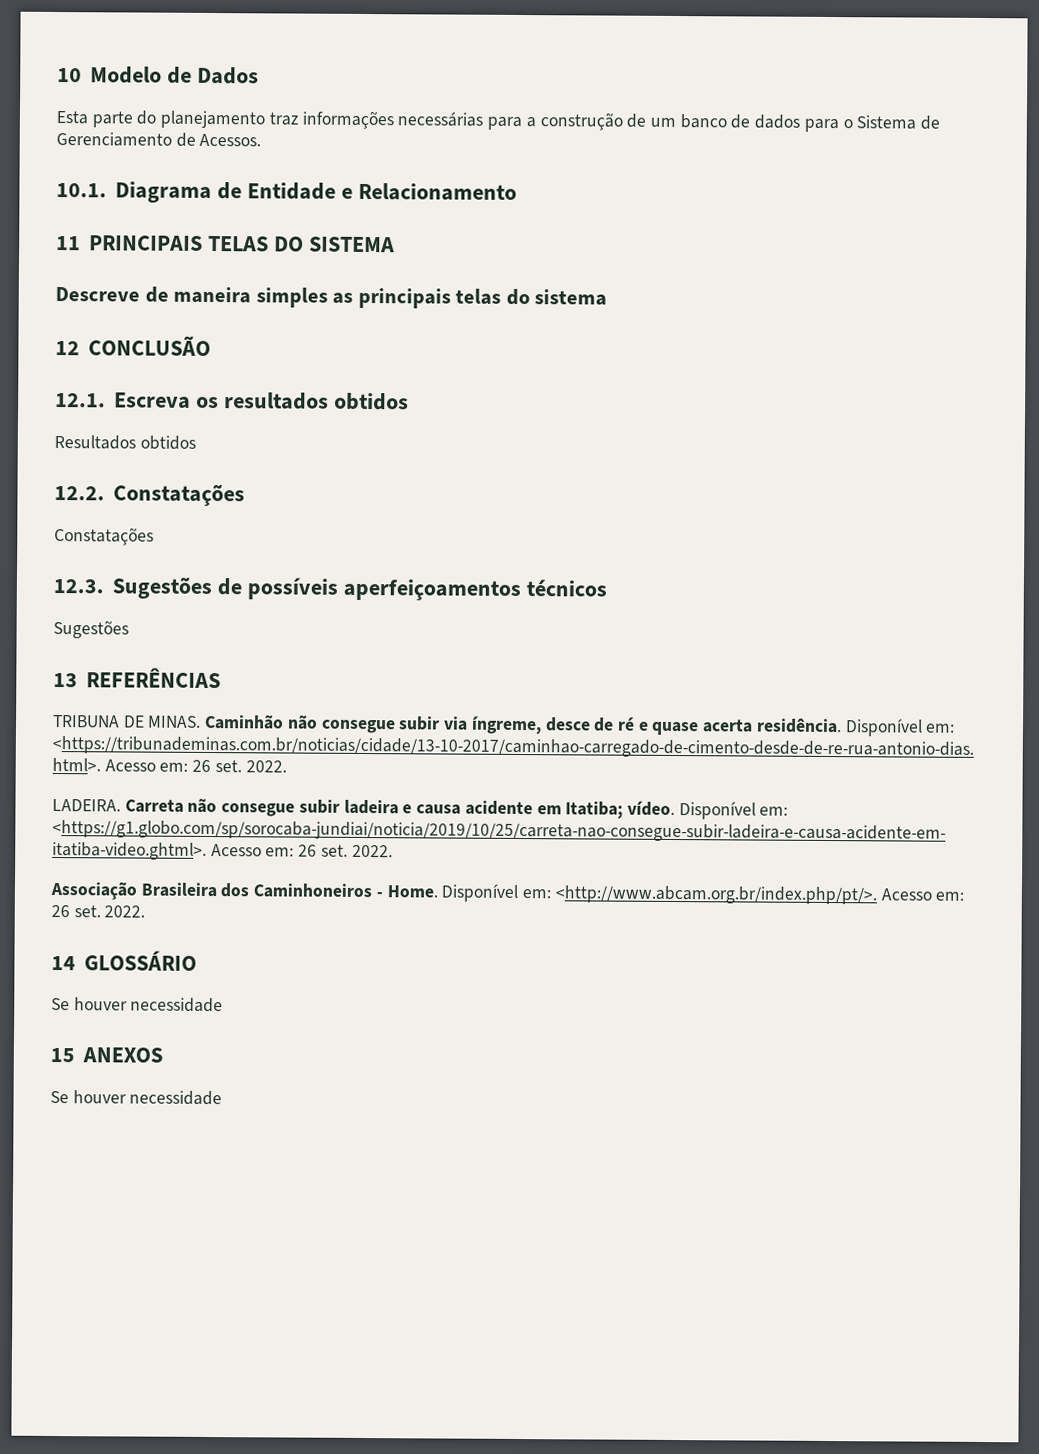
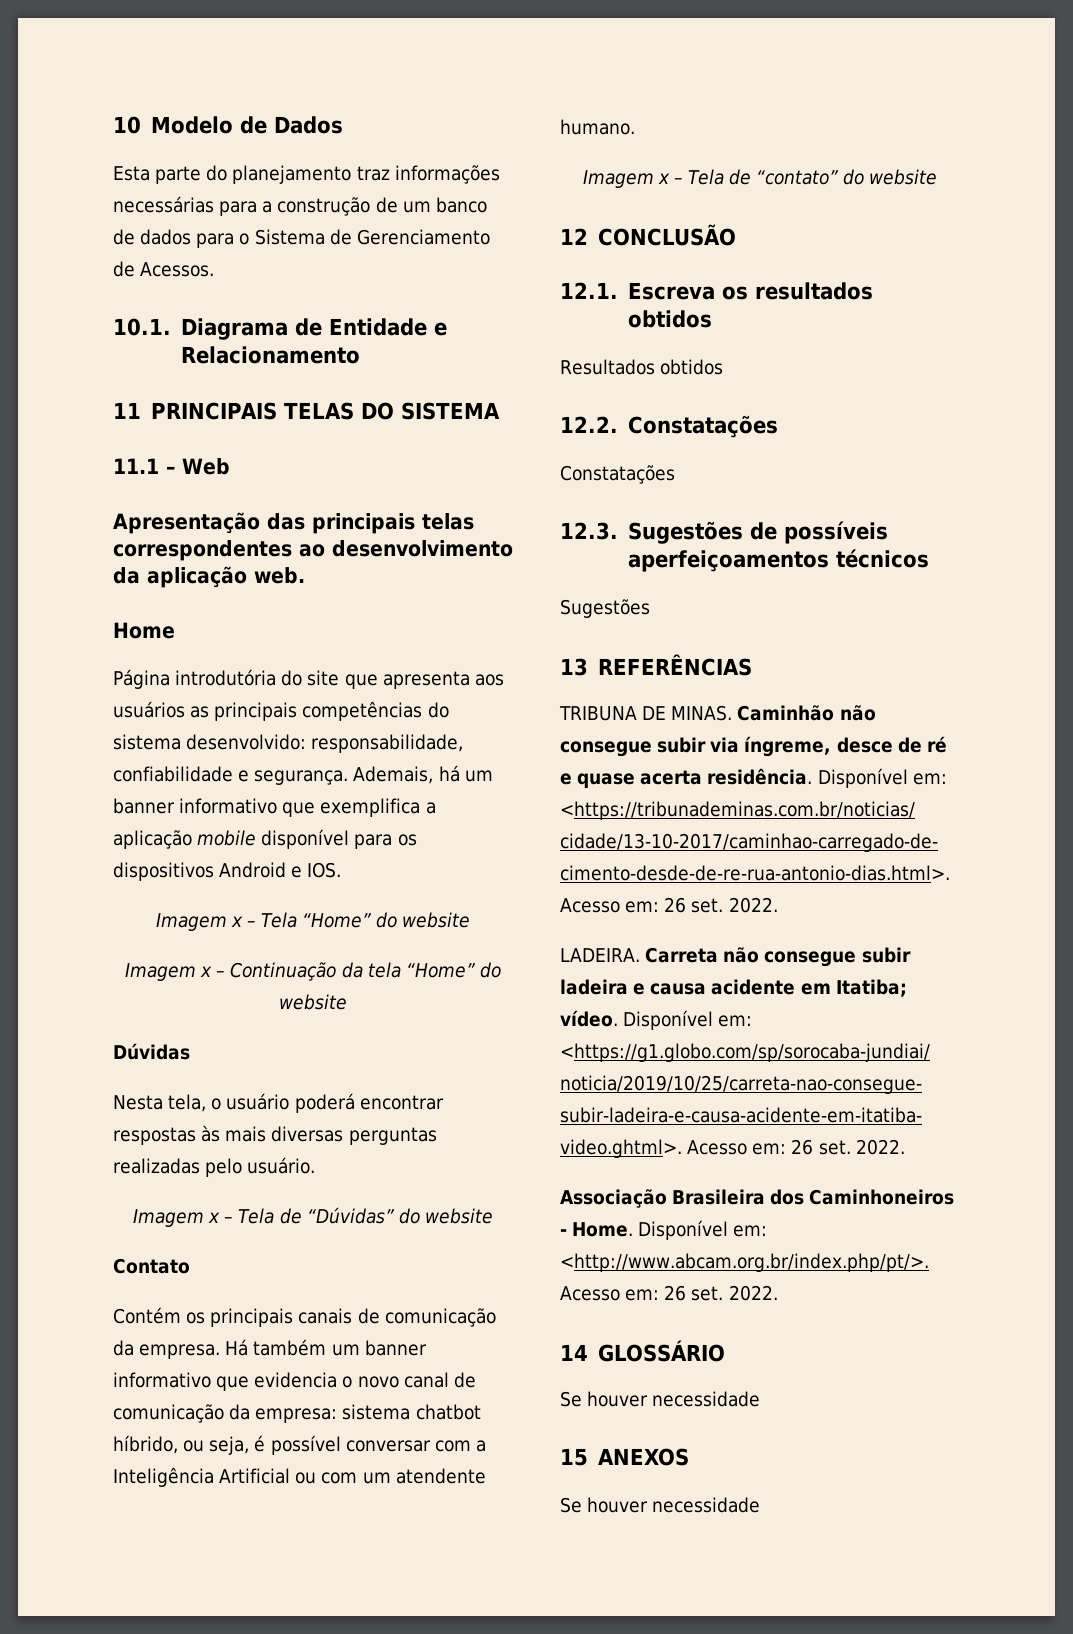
[55,286,328,308] Descreve de maneira simples -> [113,458,230,475] [113,512,474,534] [113,540,513,561] [113,566,305,588] [113,622,175,639] [113,669,504,689] [113,701,185,718] 11.1 – Web // Apresentação das principais telas correspondentes ao desenvolvimento da aplicação web. // Home // Página introdutória do site que apresenta aos usuários
[455,288,502,305] telas -> [302,701,423,721] competências
(608, 297) none -> [186,734,464,753] [113,765,493,785] [113,798,436,817] [113,829,417,849] [113,862,342,881] [155,912,471,931] [125,962,501,981] [279,994,347,1010] [113,1043,190,1060] [113,1093,444,1113] [113,1125,437,1145] [113,1157,316,1177] [133,1207,493,1227] [113,1258,190,1274] [113,1307,496,1327] [113,1339,427,1359] [113,1372,476,1391] [113,1404,481,1423] [113,1435,486,1455] [113,1467,486,1487] [560,119,635,135] [582,169,938,188] desenvolvido: responsabilidade, confiabilidade e segurança. Ademais, há um banner informativo que exemplifica a aplicação mobile disponível para os dispositivos Android e IOS. // Imagem x – Tela “Home” do website // Imagem x – Continuação da tela “Home” do website // Dúvidas // Nesta tela, o usuário poderá encontrar respostas às mais diversas perguntas realizadas pelo usuário. // Imagem x – Tela de “Dúvidas” do website // Contato // Contém os principais canais de comunicação da empresa. Há também um banner informativo que evidencia o novo canal de comunicação da empresa: sistema chatbot híbrido, ou seja, é possível conversar com a Inteligência Artificial ou com um atendente humano. // Imagem x – Tela de “contato” do website

